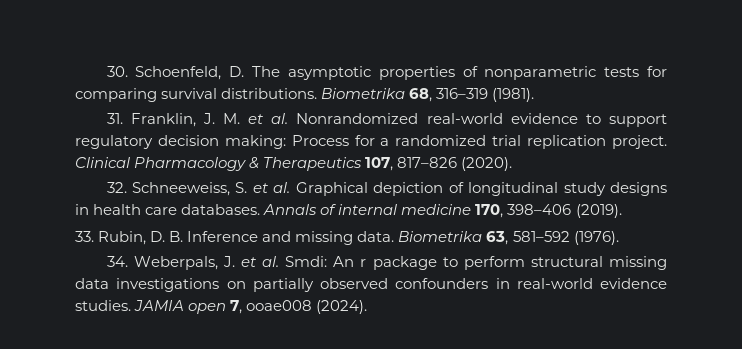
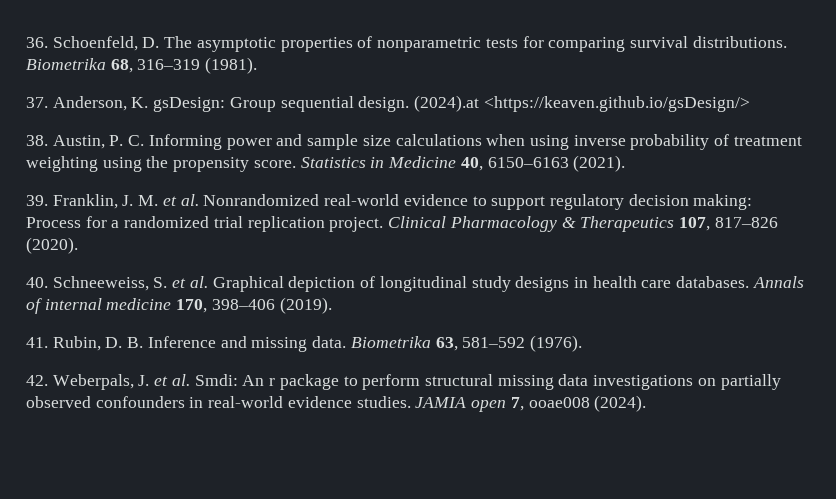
[106,66,128,77] 30. -> [26,37,48,48] 36.
[106,113,123,124] 31. -> [26,95,750,112] [26,134,802,150] [26,155,626,172] [26,195,48,206] 37. Anderson, K. gsDesign: Group sequential design. (2024).at <https://keaven.github.io/gsDesign/> // 38. Austin, P. C. Informing power and sample size calculations when using inverse probability of treatment weighting using the propensity score. Statistics in Medicine 40, 6150–6163 (2021). // 39.
[106,182,127,193] 32. -> [26,277,48,288] 40.
[75,231,94,242] 33. -> [26,337,48,348] 41.
[106,256,128,267] 34. -> [26,375,48,386] 42.

